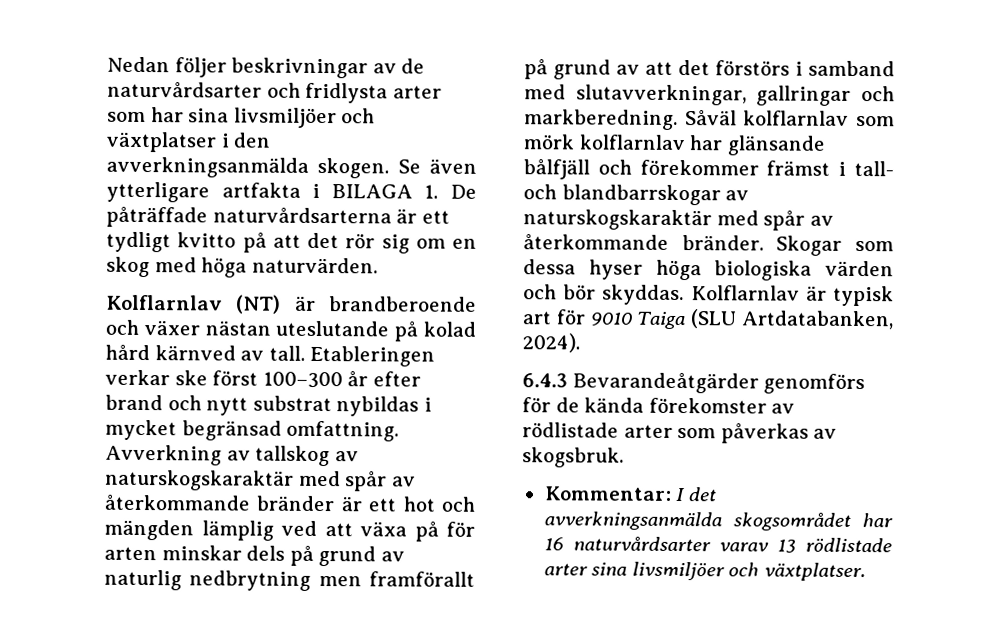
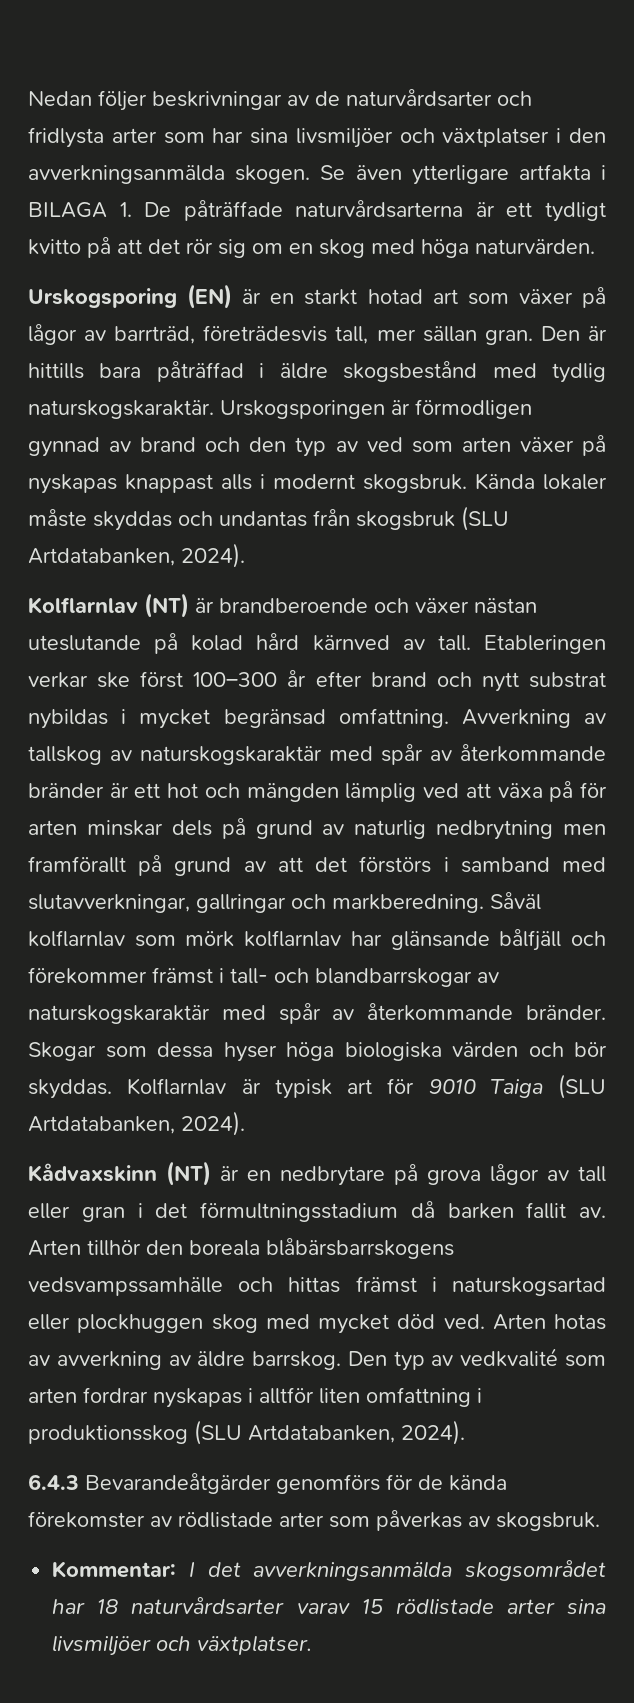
(378, 265) none -> [28,284,606,309] [28,324,607,345] [28,361,606,383] [28,399,532,419] [28,435,606,457] [28,473,607,494] [28,506,509,531] [28,543,245,568] // Urskogsporing (EN) är en starkt hotad art som växer på lågor av barrträd, företrädesvis tall, mer sällan gran. Den är hittills bara påträffad i äldre skogsbestånd med tydlig naturskogskaraktär. Urskogsporingen är förmodligen gynnad av brand och den typ av ved som arten växer på nyskapas knappast alls i modernt skogsbruk. Kända lokaler måste skyddas och undantas från skogsbruk (SLU Artdatabanken, 2024).
(580, 343) none -> [28,1161,606,1186] [28,1201,606,1222] [28,1238,454,1259] [28,1276,606,1296] [28,1314,606,1334] [28,1348,606,1371] [28,1387,482,1408] [28,1420,465,1445] // Kådvaxskinn (NT) är en nedbrytare på grova lågor av tall eller gran i det förmultningsstadium då barken fallit av. Arten tillhör den boreala blåbärsbarrskogens vedsvampssamhälle och hittas främst i naturskogsartad eller plockhuggen skog med mycket död ved. Arten hotas av avverkning av äldre barrskog. Den typ av vedkvalité som arten fordrar nyskapas i alltför liten omfattning i produktionsskog (SLU Artdatabanken, 2024).
[543,537,564,551] 16 -> [97,1599,119,1614] 18
[776,539,796,553] 13 -> [361,1599,383,1614] 15

